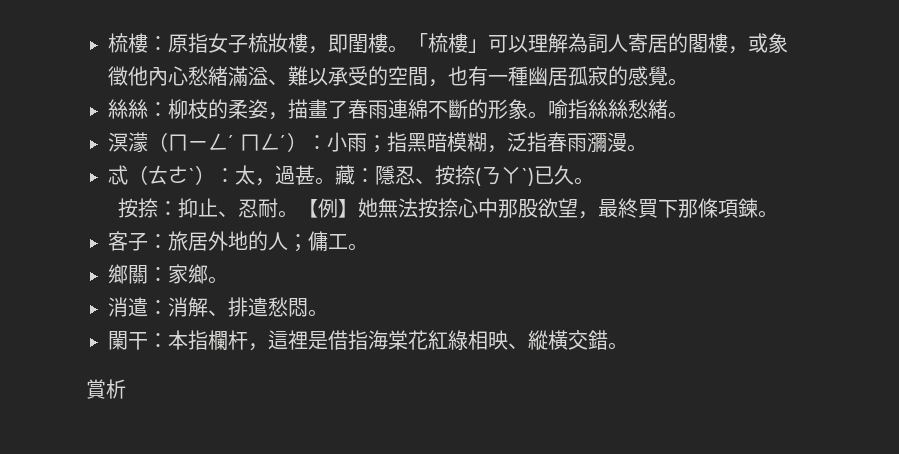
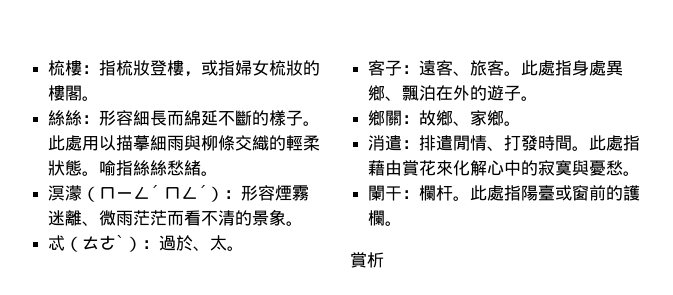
[168,33,788,54] [108,66,688,87] [108,99,528,120] 原指女子梳妝樓，即閨樓。「梳樓」可以理解為詞人寄居的閣樓，或象徵他內心愁緒滿溢、難以承受的空間，也有一種幽居孤寂的感覺。 // 絲絲：柳枝的柔姿，描畫了春雨連綿不斷的形象 -> [99,60,321,77] [48,85,100,101] [48,110,321,126] [48,135,321,151] [48,160,83,176] 指梳妝登樓，或指婦女梳妝的樓閣。 // 絲絲：形容細長而綿延不斷的樣子。此處用以描摹細雨與柳條交織的輕柔狀態
[327,132,648,153] [108,165,594,186] [117,198,778,219] [108,231,348,252] 小雨；指黑暗模糊，泛指春雨瀰漫。 // 忒（ㄊㄜˋ）：太，過甚。藏：隱忍、按捺(ㄋㄚˋ)已久。 // 按捺：抑止、忍耐。【例】她無法按捺心中那股欲望，最終買下那條項鍊。 // 客子：旅居外地的人；傭工 -> [241,185,310,201] [48,209,304,226] [48,235,245,252] [368,60,624,76] [368,85,522,101] 形容煙霧迷離、微雨茫茫而看不清的景象。 // 忒（ㄊㄜˋ）：過於、太。 // 客子：遠客、旅客。此處指身處異鄉、飄泊在外的遊子
(168, 274) none -> [419,110,471,126] 故鄉、
[168,297,328,317] [108,330,608,351] 消解、排遣愁悶。 // 闌干：本指欄杆，這裡是借指海棠花紅綠相映、縱橫交錯 -> [419,135,641,151] [368,160,641,176] [368,185,641,201] [368,210,386,226] 排遣閒情、打發時間。此處指藉由賞花來化解心中的寂寞與憂愁。 // 闌干：欄杆。此處指陽臺或窗前的護欄

